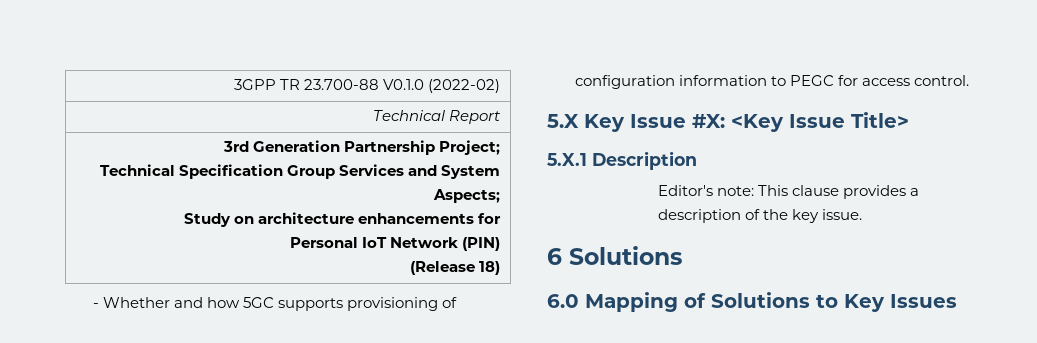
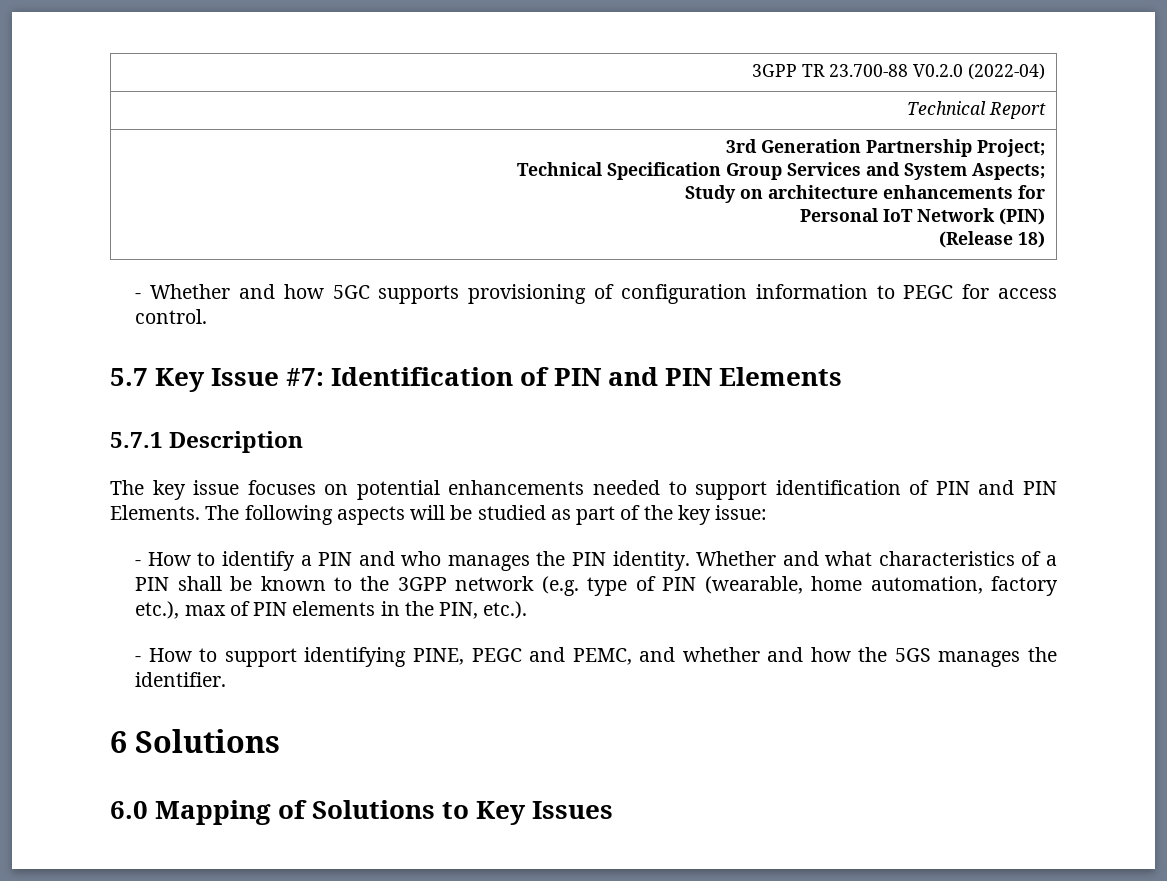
[383,79,501,93] V0.1.0 (2022-02) -> [912,63,1045,80] V0.2.0 (2022-04)
[547,114,579,128] 5.X -> [110,368,148,386] 5.7
[692,112,909,132] [547,151,697,170] [657,185,920,199] [657,209,863,223] #X: <Key Issue Title> // 5.X.1 Description // Editor's note: This clause provides a description of the key issue. -> [286,367,843,386] [110,431,304,453] [110,480,1057,500] [110,505,768,525] [135,551,1058,571] [135,576,1058,596] [135,601,528,619] [135,647,1057,667] [135,672,227,687] #7: Identification of PIN and PIN Elements // 5.7.1 Description // The key issue focuses on potential enhancements needed to support identification of PIN and PIN Elements. The following aspects will be studied as part of the key issue: // - How to identify a PIN and who manages the PIN identity. Whether and what characteristics of a PIN shall be known to the 3GPP network (e.g. type of PIN (wearable, home automation, factory etc.), max of PIN elements in the PIN, etc.). // - How to support identifying PINE, PEGC and PEMC, and whether and how the 5GS manages the identifier.

